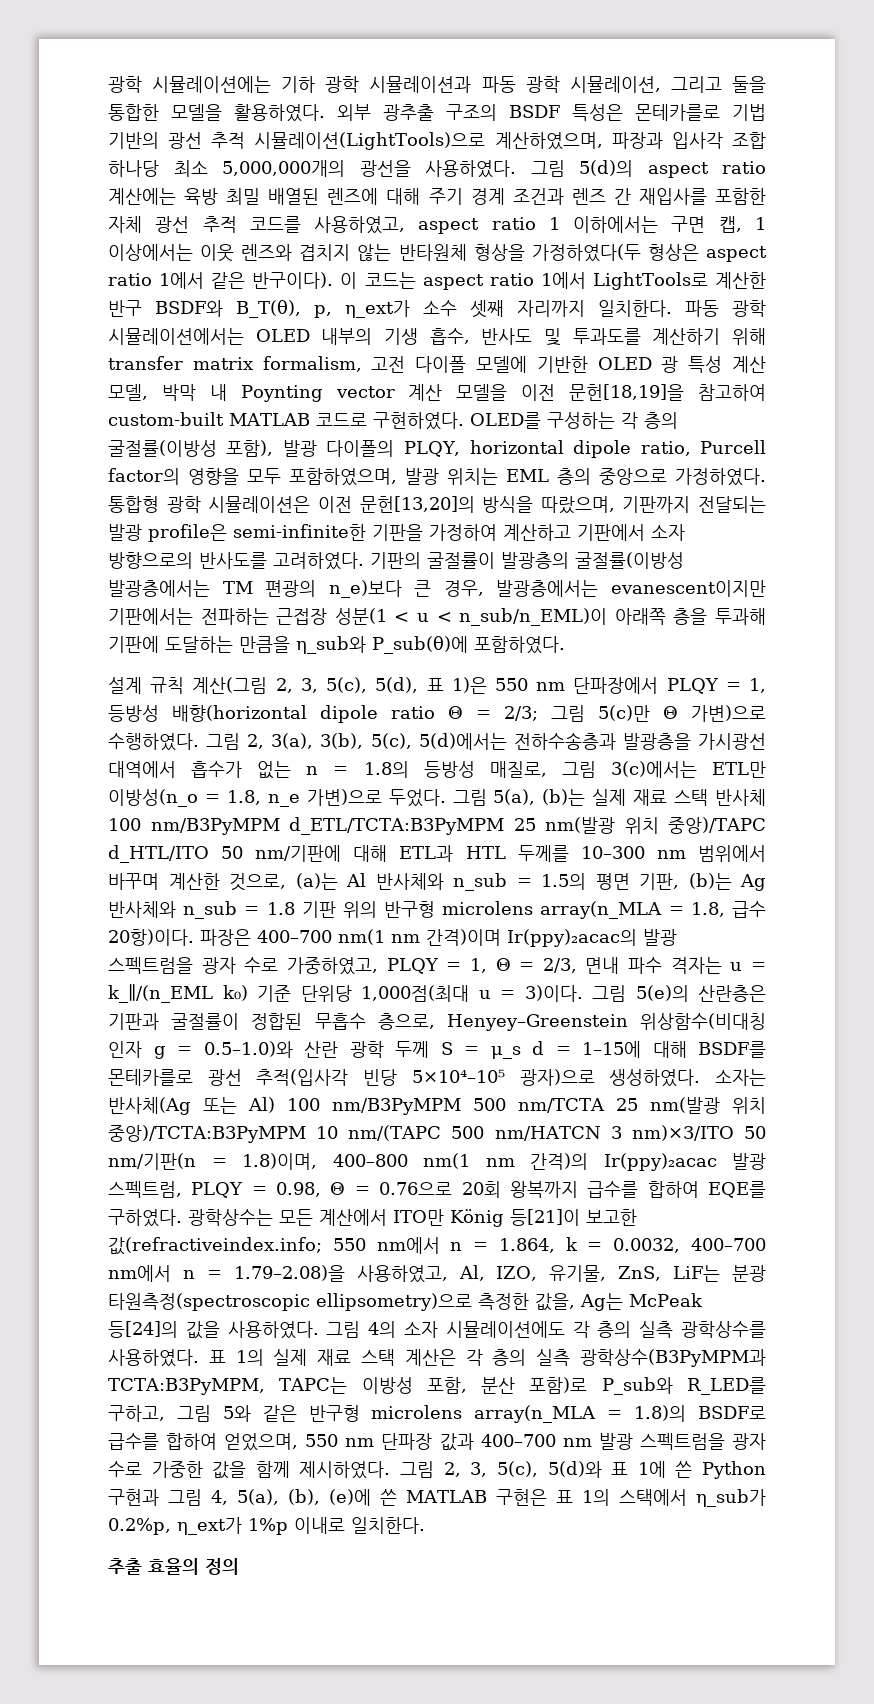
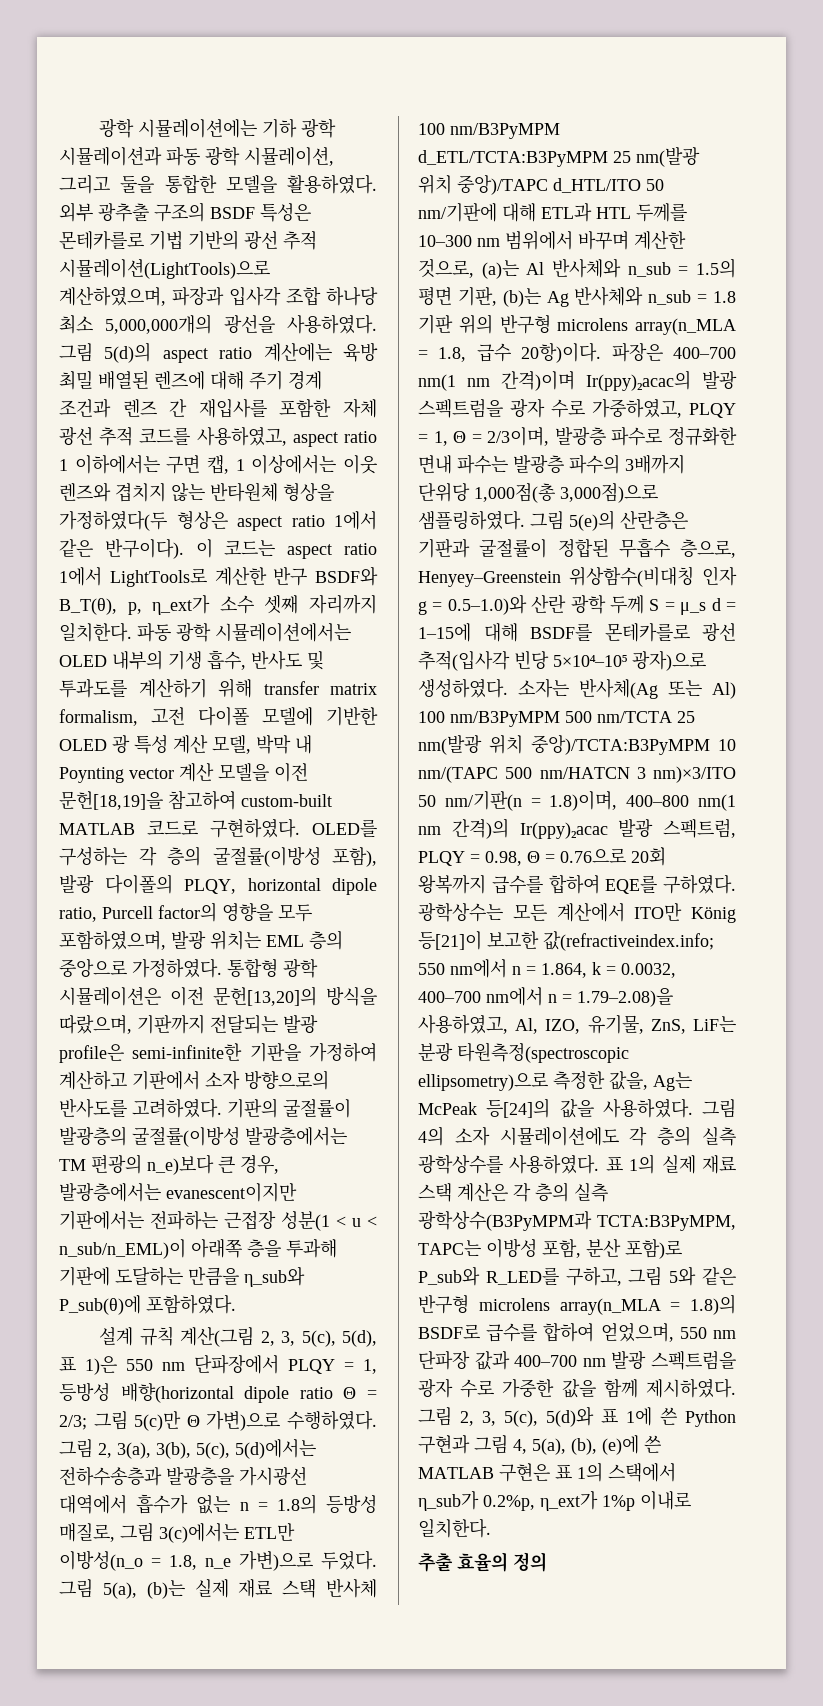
[542,957,767,974] [108,984,583,1003] 2/3, 면내 파수 격자는 u = k_∥/(n_EML k₀) 기준 단위당 1,000점(최대 u = 3)이다. -> [487,426,737,446] [418,454,685,474] [418,483,658,503] [418,510,525,530] 2/3이며, 발광층 파수로 정규화한 면내 파수는 발광층 파수의 3배까지 단위당 1,000점(총 3,000점)으로 샘플링하였다.

